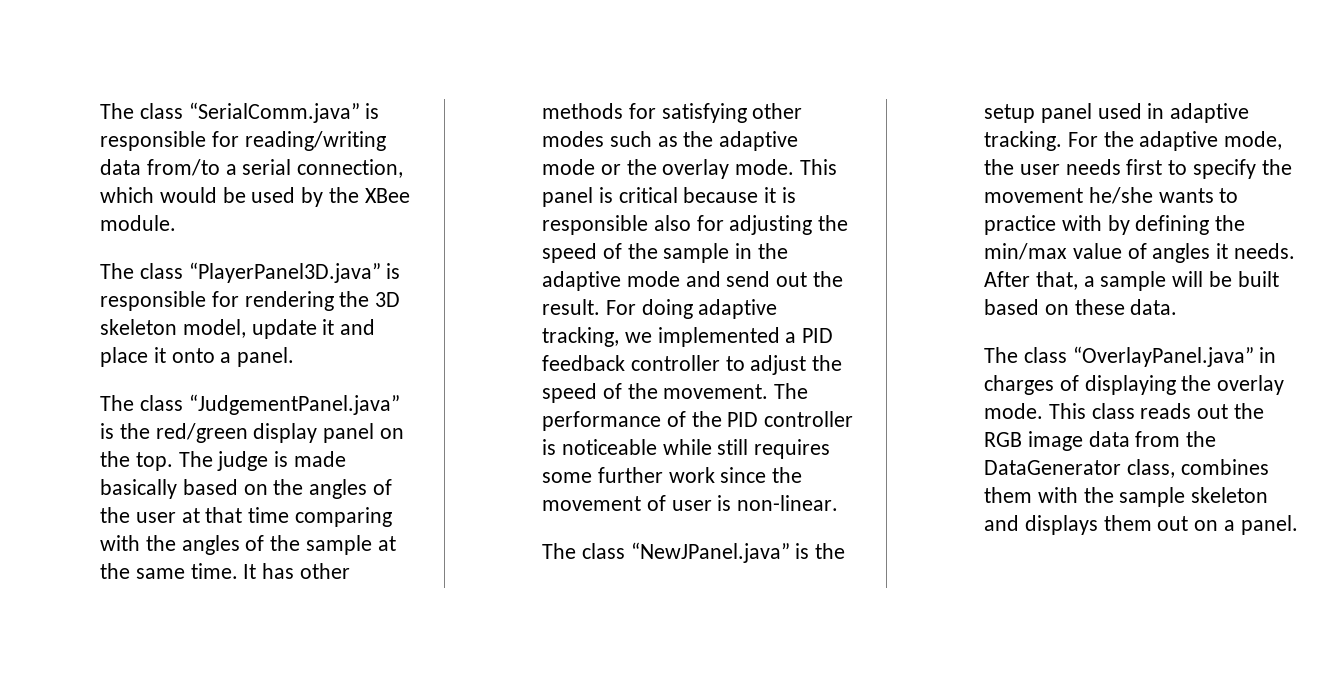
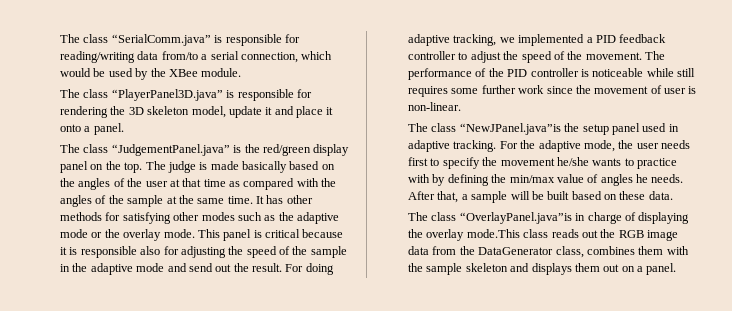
[295,507,393,527] comparing -> [229,178,295,190] as compared
[630,542,810,563] “NewJPanel.java” is -> [459,123,561,135] “NewJPanel.java”is
[1216,243,1229,259] it -> [636,174,649,183] he
[1072,346,1277,367] [984,375,1055,395] “OverlayPanel.java” in charges -> [459,212,622,224] “OverlayPanel.java”is in charge
[984,403,1086,419] mode. This -> [466,229,520,238] mode.This

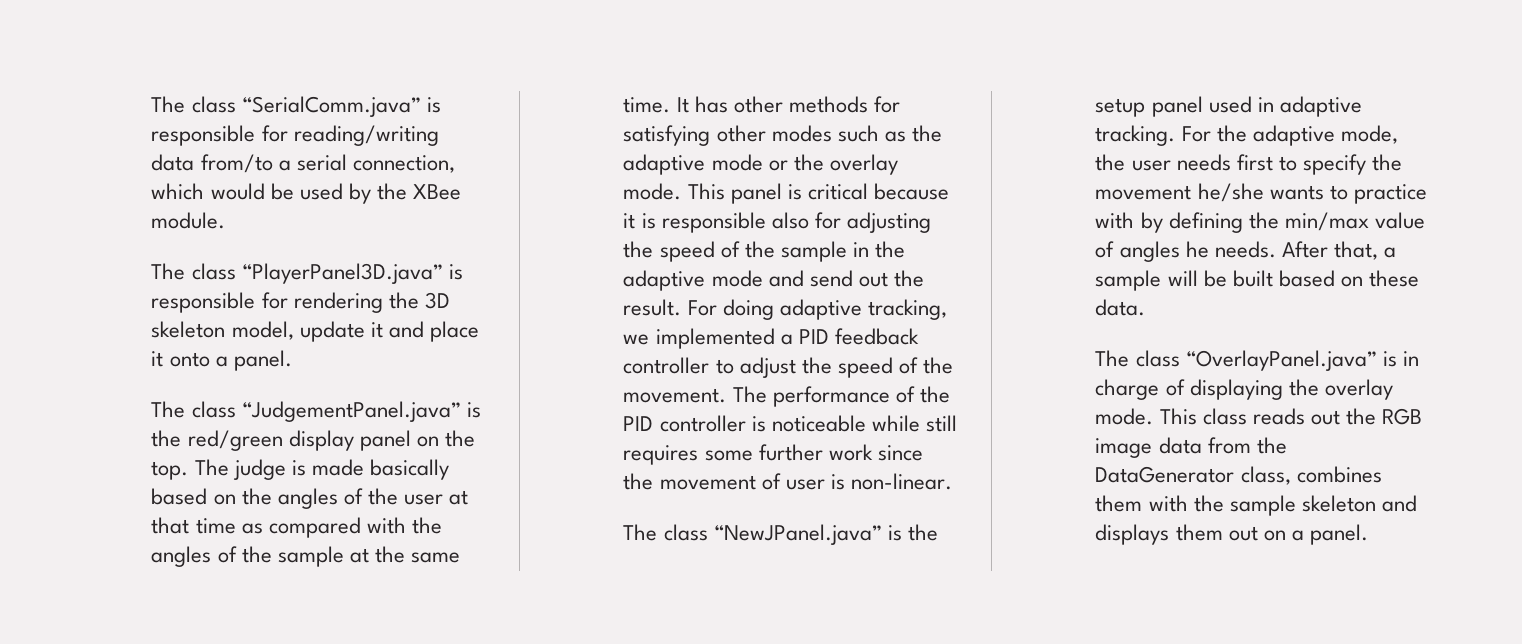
[459,123,561,135] “NewJPanel.java”is -> [713,524,902,545] “NewJPanel.java” is
[459,212,572,224] “OverlayPanel.java”is -> [1185,350,1397,371] “OverlayPanel.java” is
[466,229,520,238] mode.This -> [1095,408,1197,425] mode. This

